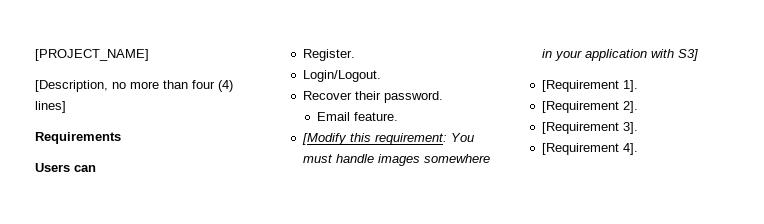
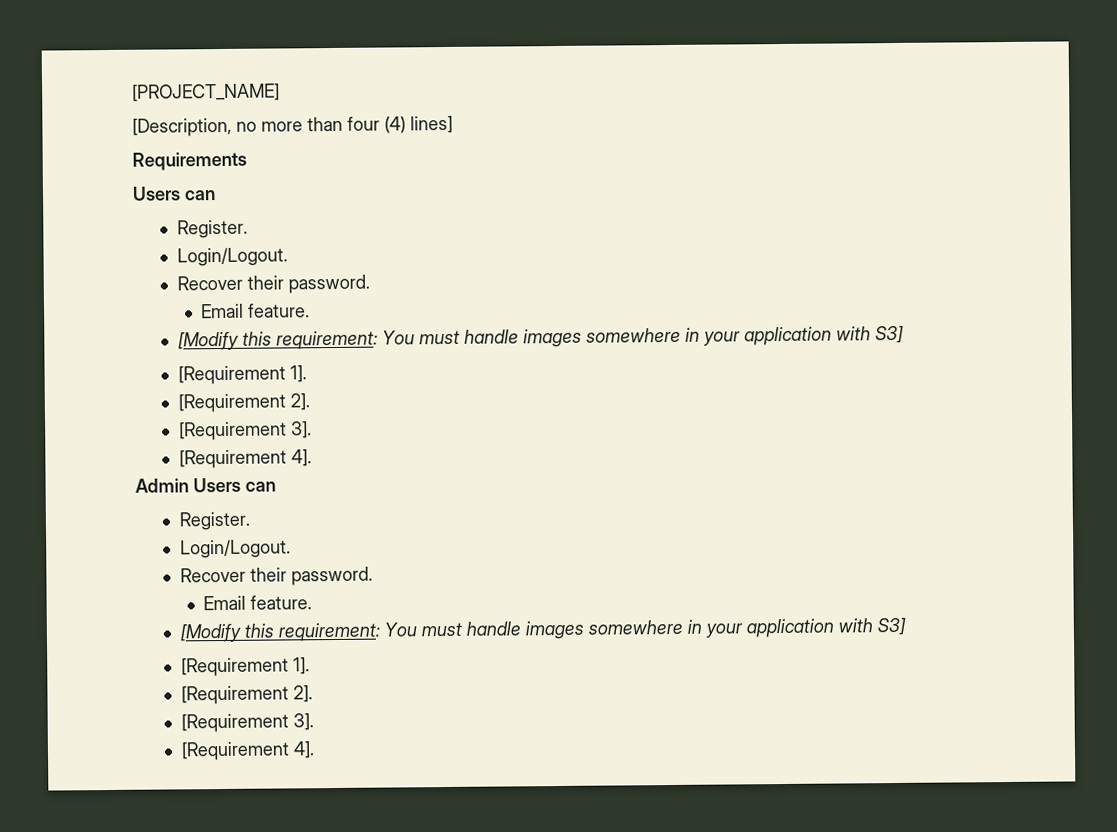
(638, 149) none -> [135,477,276,493] [178,511,251,531] [179,539,291,559] [179,566,373,586] [203,595,313,611] [179,617,906,643] [180,657,310,677] [180,685,313,705] [180,713,314,733] [180,741,315,761] // Admin Users can // Register. // Login/Logout. // Recover their password. // Email feature. // [Modify this requirement: You must handle images somewhere in your application with S3] // [Requirement 1]. // [Requirement 2]. // [Requirement 3]. // [Requirement 4].

